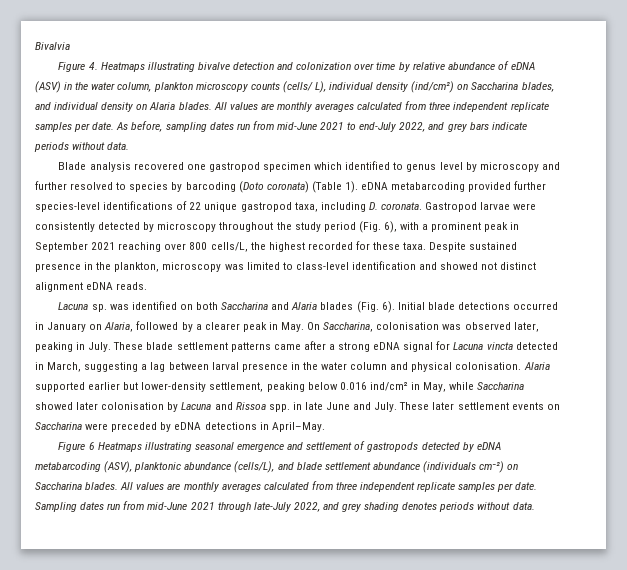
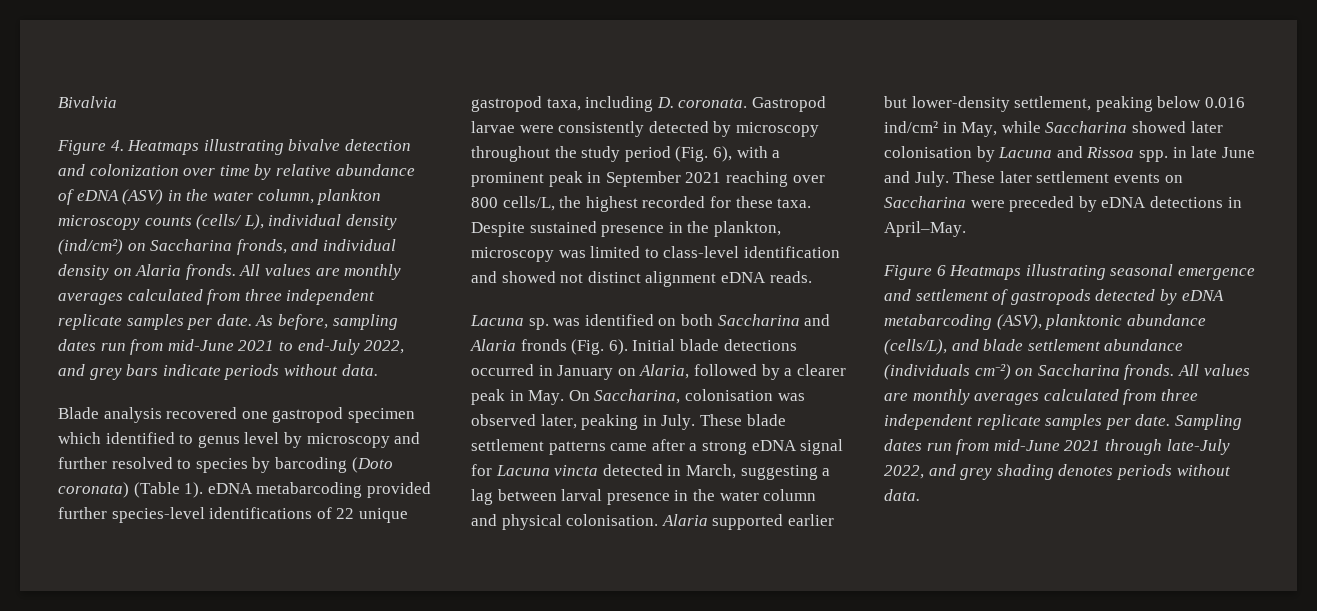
[521,82,554,92] blades, -> [236,239,287,255] fronds,
[178,102,212,110] blades. -> [185,264,236,280] fronds.
[320,302,354,310] blades -> [520,339,567,351] fronds
[85,482,119,490] blades. -> [1124,364,1175,380] fronds.

